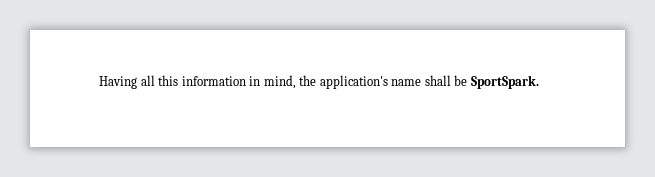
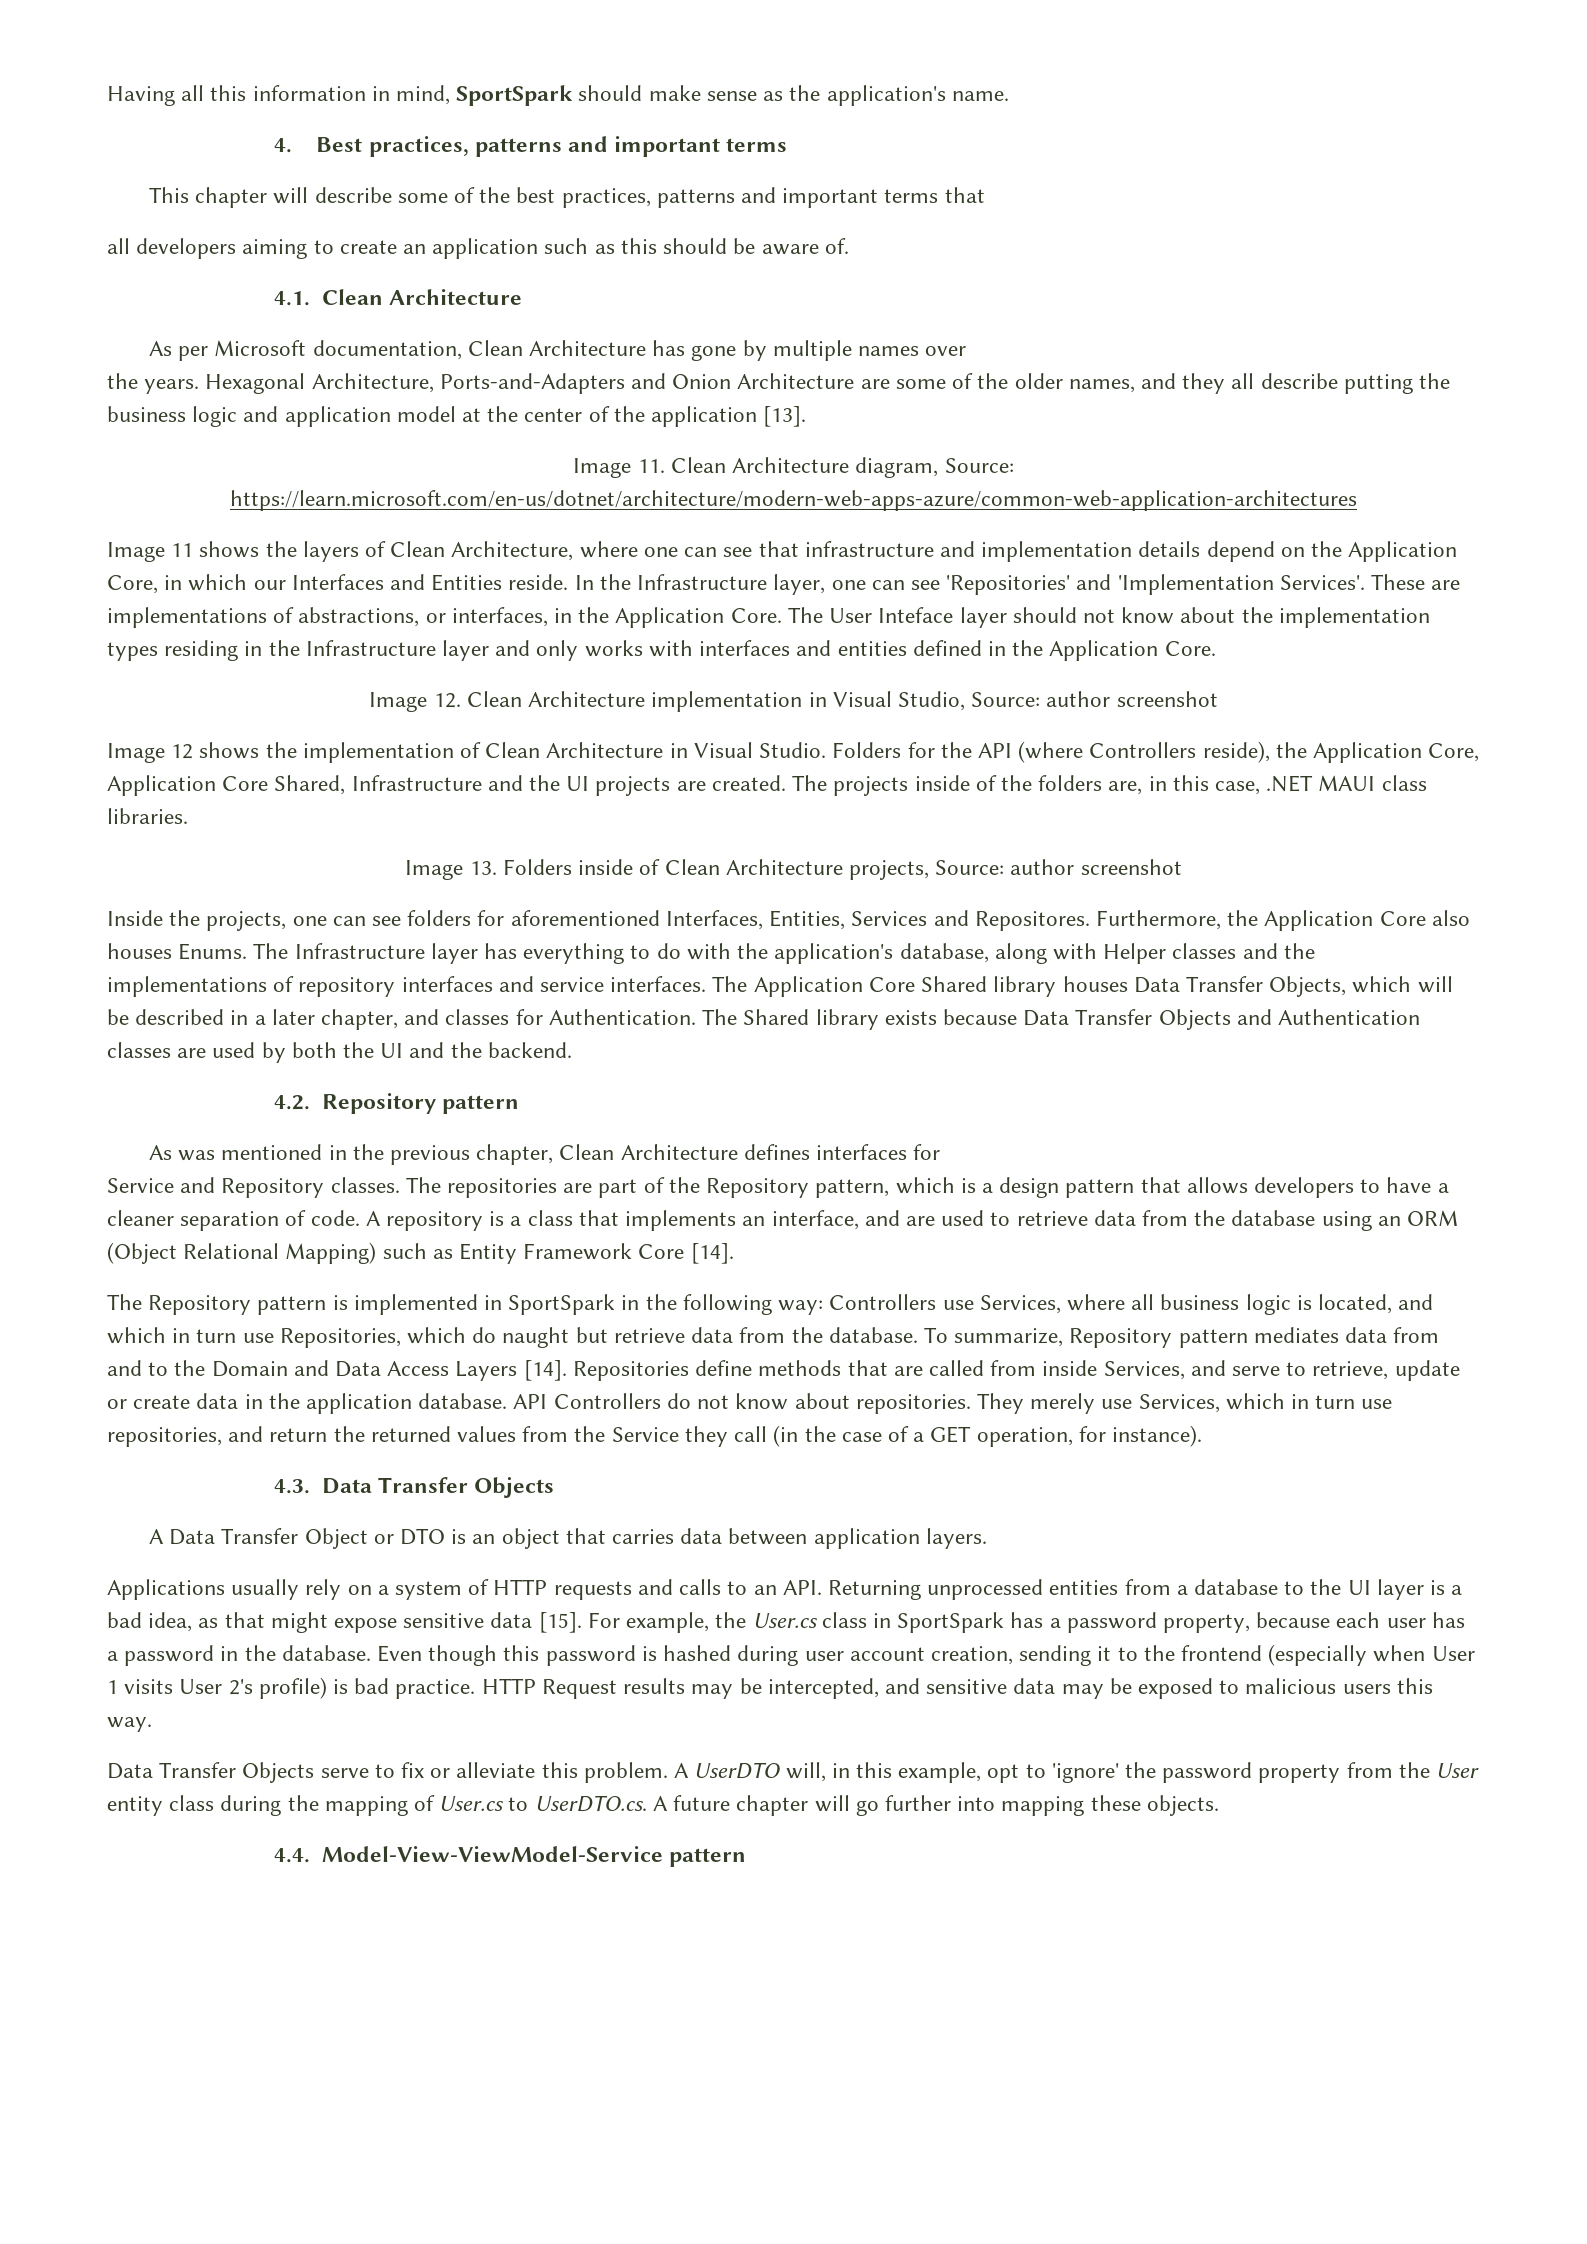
[299,75,539,89] the application's name shall be SportSpark. -> [456,85,1009,106] [274,136,788,157] [148,187,985,208] [107,238,849,259] [274,289,523,306] [148,340,967,361] [107,373,1450,394] [107,406,807,427] [573,457,1014,478] [230,490,1357,511] [107,541,1458,562] [107,574,1461,595] [107,607,1430,628] [107,640,1216,661] [369,691,1218,712] [107,741,1480,763] [107,775,1427,796] [107,808,188,824] [405,859,1182,880] [107,910,1470,931] [107,943,1315,964] [107,976,1453,997] [107,1009,1420,1030] [107,1042,572,1063] [274,1093,520,1114] [148,1144,941,1165] [107,1177,1449,1198] [107,1210,1459,1231] [107,1242,734,1264] [107,1294,1434,1315] [107,1327,1440,1348] [107,1360,1460,1381] [107,1393,1393,1414] [107,1425,1202,1447] [274,1477,555,1498] [148,1528,987,1549] [107,1579,1463,1600] [107,1612,1465,1633] [107,1644,1475,1666] [107,1677,1433,1699] [107,1717,152,1732] [107,1762,1480,1783] [107,1795,1219,1816] [274,1846,747,1867] SportSpark should make sense as the application's name. // 4. Best practices, patterns and important terms // This chapter will describe some of the best practices, patterns and important terms that // all developers aiming to create an application such as this should be aware of. // 4.1. Clean Architecture // As per Microsoft documentation, Clean Architecture has gone by multiple names over // the years. Hexagonal Architecture, Ports-and-Adapters and Onion Architecture are some of the older names, and they all describe putting the business logic and application model at the center of the application [13]. // Image 11. Clean Architecture diagram, Source: https://learn.microsoft.com/en-us/dotnet/architecture/modern-web-apps-azure/common-web-application-architectures // Image 11 shows the layers of Clean Architecture, where one can see that infrastructure and implementation details depend on the Application Core, in which our Interfaces and Entities reside. In the Infrastructure layer, one can see 'Repositories' and 'Implementation Services'. These are implementations of abstractions, or interfaces, in the Application Core. The User Inteface layer should not know about the implementation types residing in the Infrastructure layer and only works with interfaces and entities defined in the Application Core. // Image 12. Clean Architecture implementation in Visual Studio, Source: author screenshot // Image 12 shows the implementation of Clean Architecture in Visual Studio. Folders for the API (where Controllers reside), the Application Core, Application Core Shared, Infrastructure and the UI projects are created. The projects inside of the folders are, in this case, .NET MAUI class libraries. // Image 13. Folders inside of Clean Architecture projects, Source: author screenshot // Inside the projects, one can see folders for aforementioned Interfaces, Entities, Services and Repositores. Furthermore, the Application Core also houses Enums. The Infrastructure layer has everything to do with the application's database, along with Helper classes and the implementations of repository interfaces and service interfaces. The Application Core Shared library houses Data Transfer Objects, which will be described in a later chapter, and classes for Authentication. The Shared library exists because Data Transfer Objects and Authentication classes are used by both the UI and the backend. // 4.2. Repository pattern // As was mentioned in the previous chapter, Clean Architecture defines interfaces for // Service and Repository classes. The repositories are part of the Repository pattern, which is a design pattern that allows developers to have a cleaner separation of code. A repository is a class that implements an interface, and are used to retrieve data from the database using an ORM (Object Relational Mapping) such as Entity Framework Core [14]. // The Repository pattern is implemented in SportSpark in the following way: Controllers use Services, where all business logic is located, and which in turn use Repositories, which do naught but retrieve data from the database. To summarize, Repository pattern mediates data from and to the Domain and Data Access Layers [14]. Repositories define methods that are called from inside Services, and serve to retrieve, update or create data in the application database. API Controllers do not know about repositories. They merely use Services, which in turn use repositories, and return the returned values from the Service they call (in the case of a GET operation, for instance). // 4.3. Data Transfer Objects // A Data Transfer Object or DTO is an object that carries data between application layers. // Applications usually rely on a system of HTTP requests and calls to an API. Returning unprocessed entities from a database to the UI layer is a bad idea, as that might expose sensitive data [15]. For example, the User.cs class in SportSpark has a password property, because each user has a password in the database. Even though this password is hashed during user account creation, sending it to the frontend (especially when User 1 visits User 2's profile) is bad practice. HTTP Request results may be intercepted, and sensitive data may be exposed to malicious users this way. // Data Transfer Objects serve to fix or alleviate this problem. A UserDTO will, in this example, opt to 'ignore' the password property from the User entity class during the mapping of User.cs to UserDTO.cs. A future chapter will go further into mapping these objects. // 4.4. Model-View-ViewModel-Service pattern

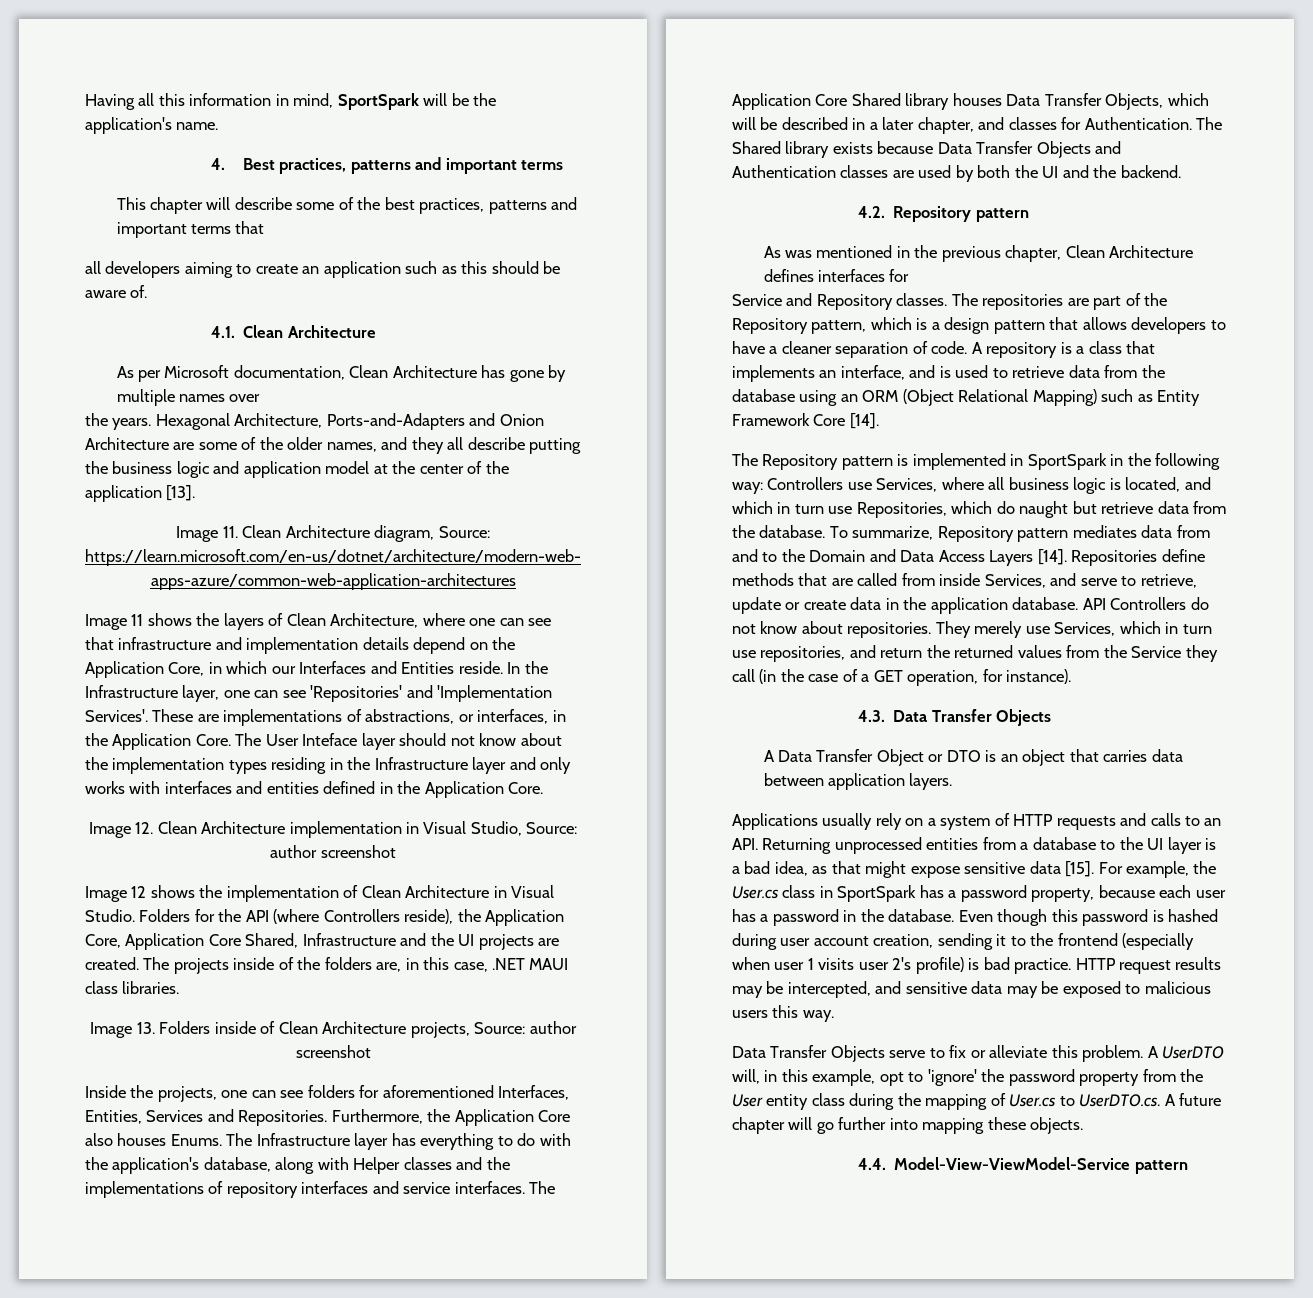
[578,85,784,101] should make sense as -> [423,93,469,106] will be
[974,911,1090,931] Repositores. -> [238,1110,328,1126] Repositories.
[905,1216,935,1226] are -> [939,366,951,378] is
[1431,1646,1475,1661] User -> [774,962,805,970] user
[179,1679,223,1694] User -> [858,962,889,970] user
[541,1679,617,1699] Request -> [1119,960,1172,974] request

